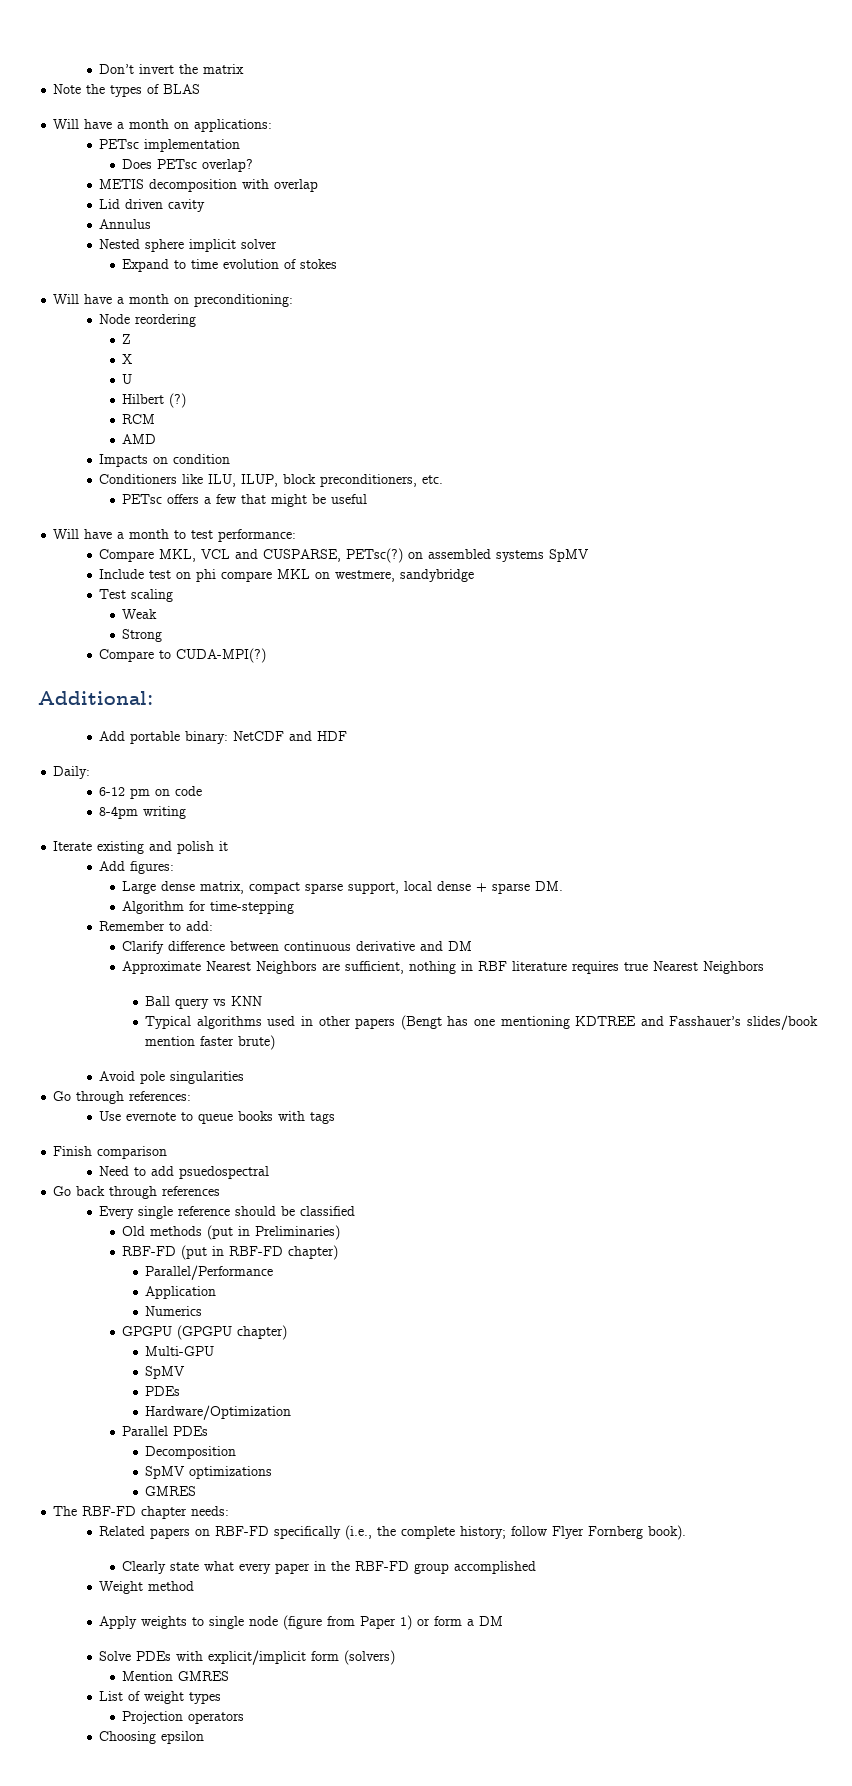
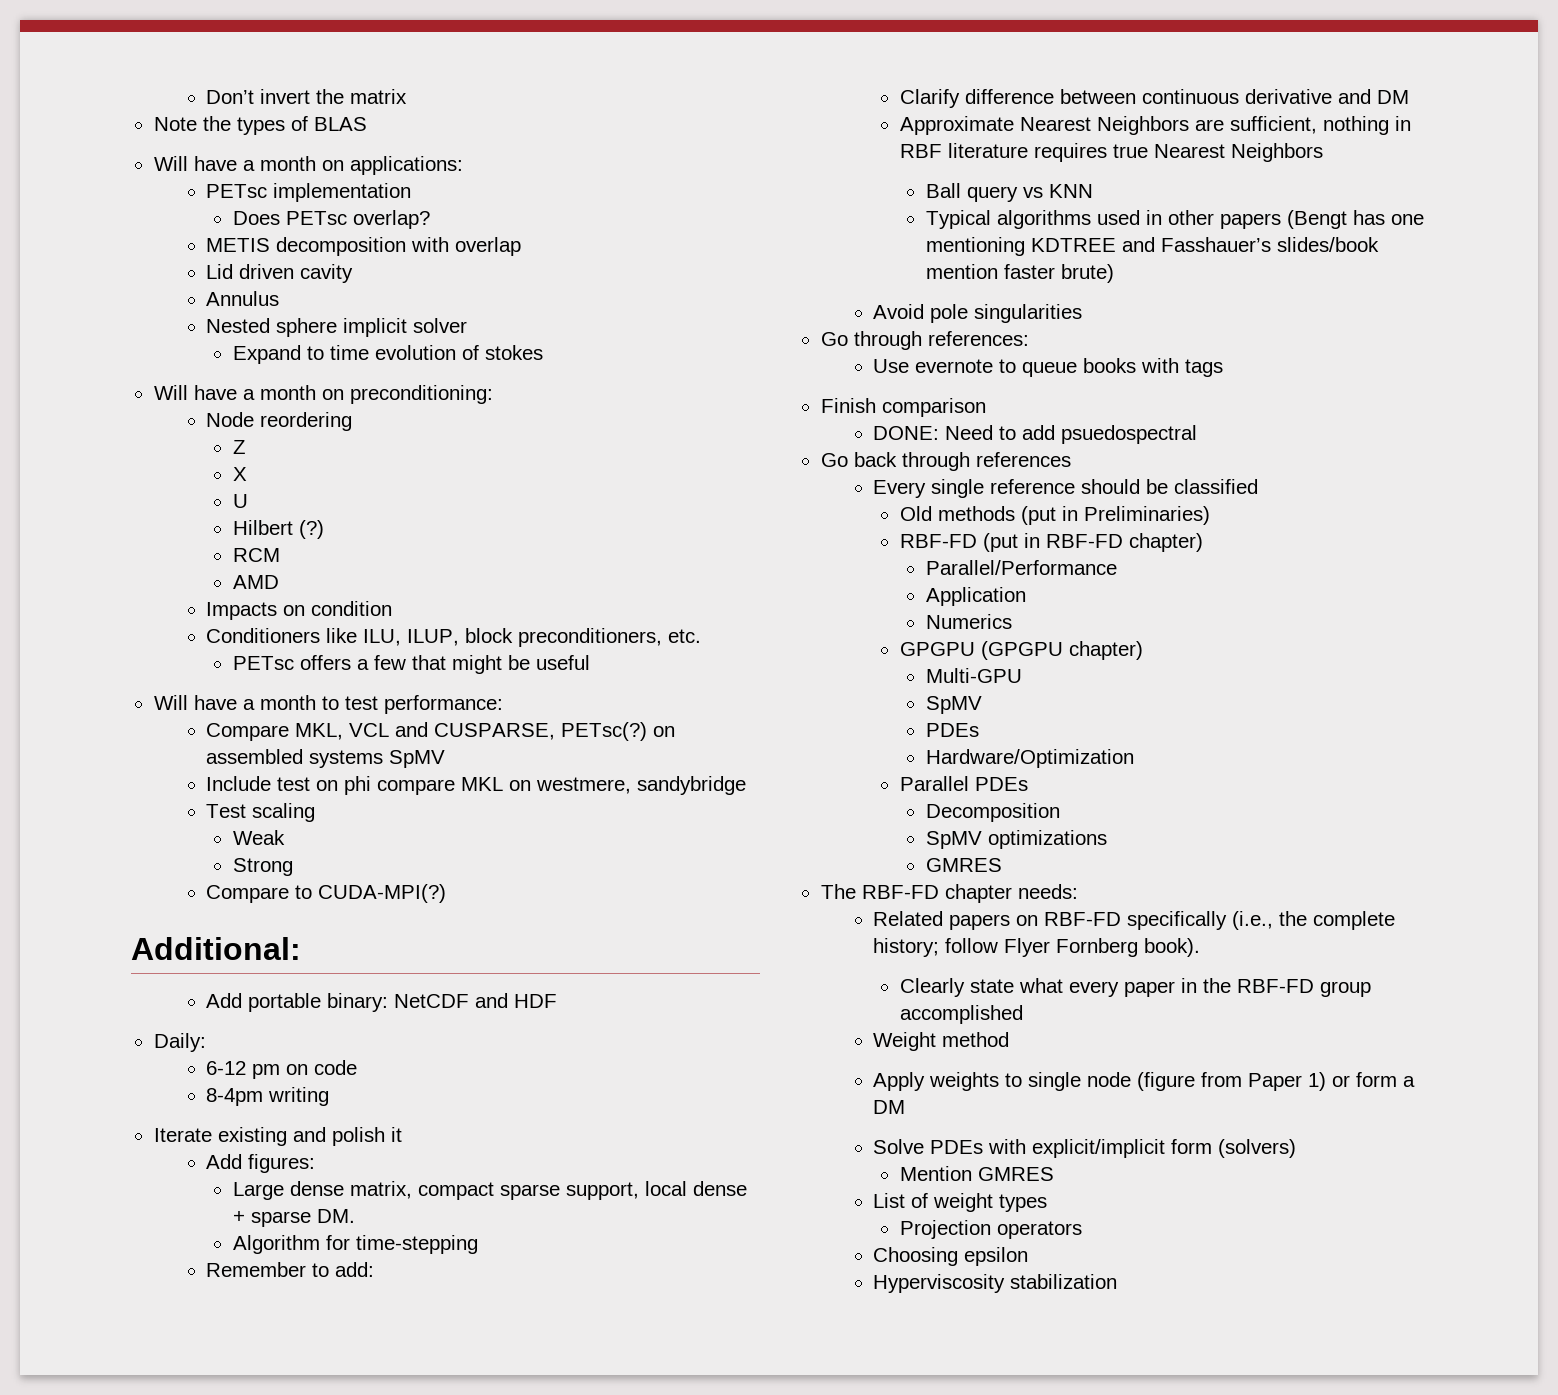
(168, 1152) none -> [873,426,940,440] DONE:
(205, 1737) none -> [873,1274,1118,1293] // Hyperviscosity stabilization

